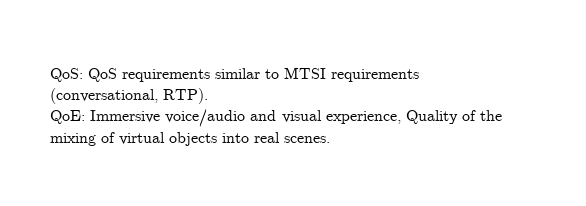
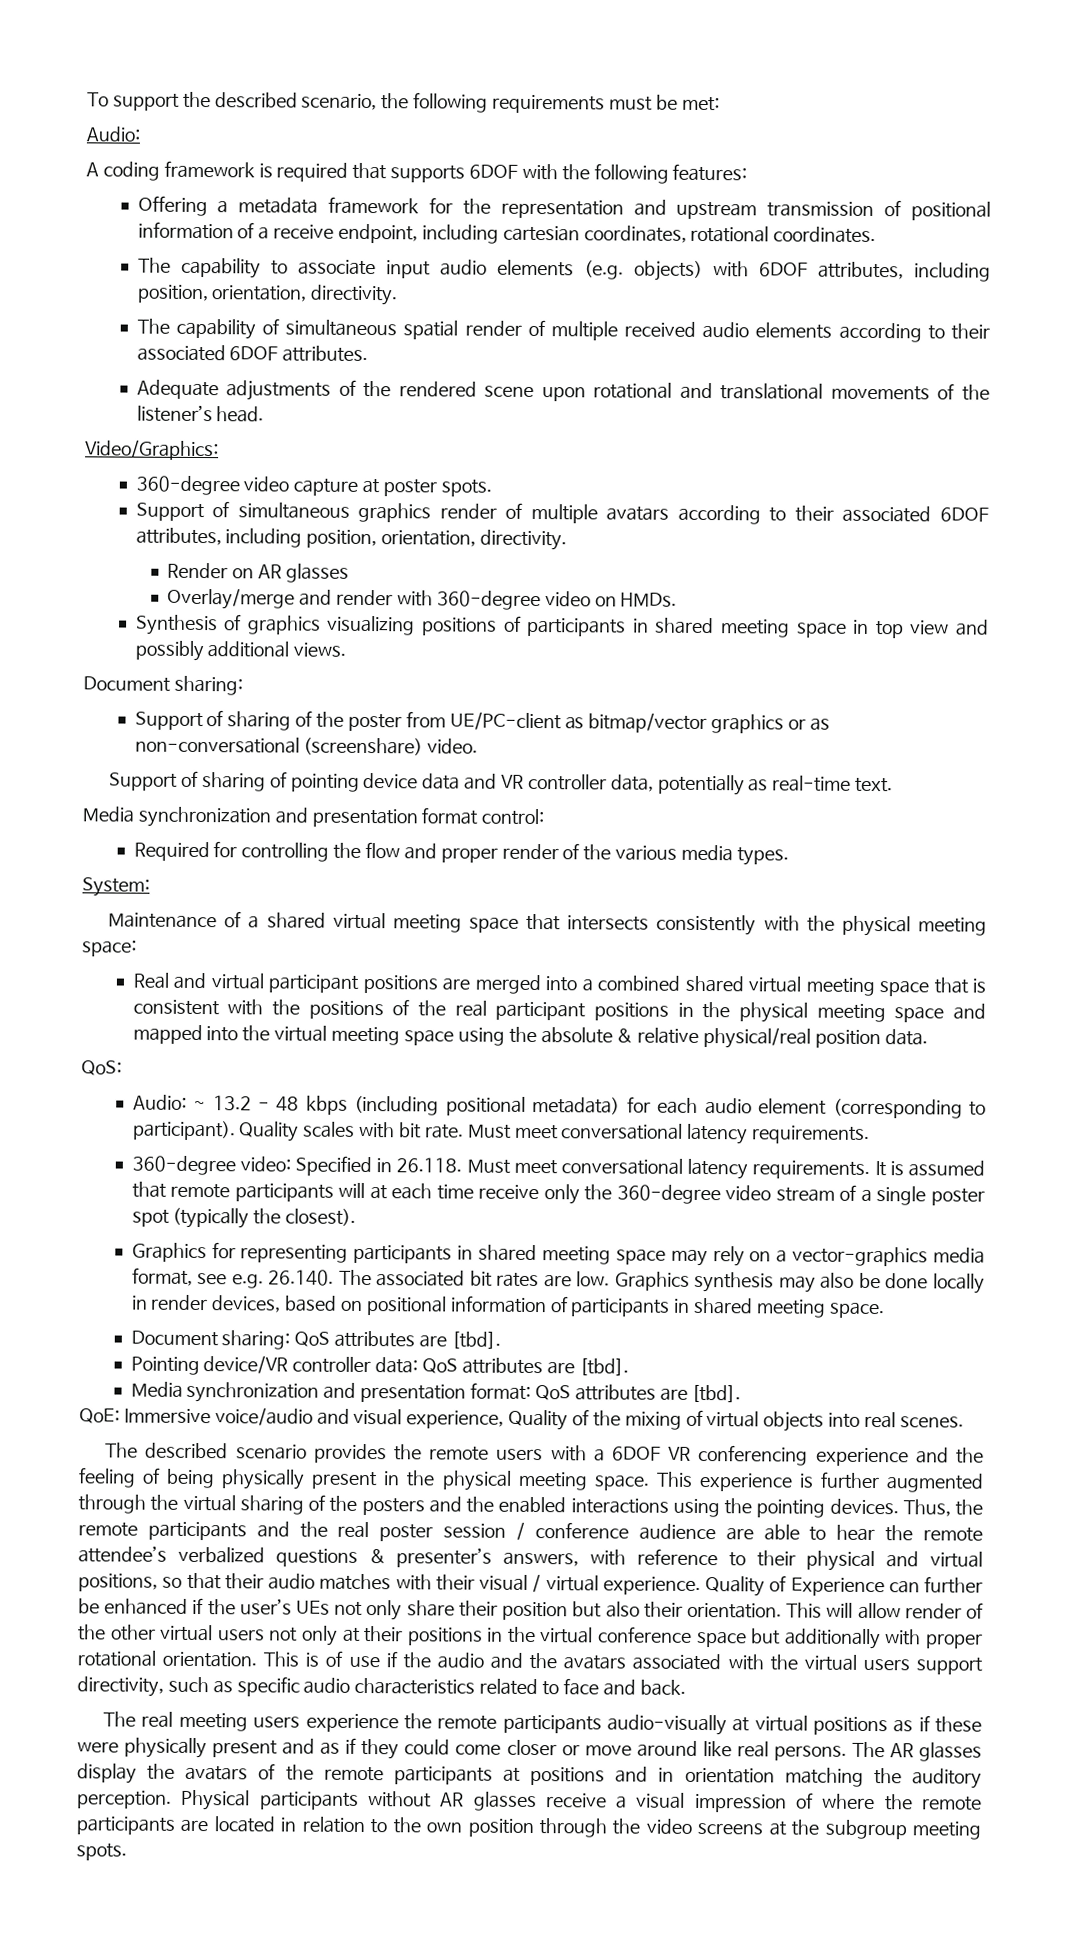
[50,67,419,82] [50,88,208,104] QoS: QoS requirements similar to MTSI requirements (conversational, RTP). -> [87,91,720,114] [86,126,141,142] [86,160,748,184] [137,195,992,221] [137,221,877,244] [137,257,991,282] [136,284,399,306] [136,318,991,343] [136,344,369,363] [136,379,991,402] [136,404,265,423] [85,439,219,461] [135,475,492,497] [135,501,990,525] [135,527,568,551] [167,562,350,583] [167,587,678,611] [135,614,990,639] [134,640,347,662] [83,675,243,696] [134,710,830,734] [134,736,479,756] [109,770,894,796] [82,806,545,828] [133,841,789,866] [82,877,150,897] [108,911,988,937] [82,939,137,957] [132,972,987,997] [132,999,987,1023] [132,1024,928,1049] [81,1060,122,1076] [132,1094,986,1119] [132,1120,871,1145] [131,1155,986,1180] [131,1181,985,1206] [131,1207,357,1229] [131,1242,985,1267] [131,1267,985,1294] [131,1294,885,1319] [130,1330,501,1350] [130,1355,629,1376] [130,1381,742,1403] To support the described scenario, the following requirements must be met: // Audio: // A coding framework is required that supports 6DOF with the following features: // Offering a metadata framework for the representation and upstream transmission of positional information of a receive endpoint, including cartesian coordinates, rotational coordinates. // The capability to associate input audio elements (e.g. objects) with 6DOF attributes, including position, orientation, directivity. // The capability of simultaneous spatial render of multiple received audio elements according to their associated 6DOF attributes. // Adequate adjustments of the rendered scene upon rotational and translational movements of the listener’s head. // Video/Graphics: // 360-degree video capture at poster spots. // Support of simultaneous graphics render of multiple avatars according to their associated 6DOF attributes, including position, orientation, directivity. // Render on AR glasses // Overlay/merge and render with 360-degree video on HMDs. // Synthesis of graphics visualizing positions of participants in shared meeting space in top view and possibly additional views. // Document sharing: // Support of sharing of the poster from UE/PC-client as bitmap/vector graphics or as non-conversational (screenshare) video. // Support of sharing of pointing device data and VR controller data, potentially as real-time text. // Media synchronization and presentation format control: // Required for controlling the flow and proper render of the various media types. // System: // Maintenance of a shared virtual meeting space that intersects consistently with the physical meeting space: // Real and virtual participant positions are merged into a combined shared virtual meeting space that is consistent with the positions of the real participant positions in the physical meeting space and mapped into the virtual meeting space using the absolute & relative physical/real position data. // QoS: // Audio: ~ 13.2 - 48 kbps (including positional metadata) for each audio element (corresponding to participant). Quality scales with bit rate. Must meet conversational latency requirements. // 360-degree video: Specified in 26.118. Must meet conversational latency requirements. It is assumed that remote participants will at each time receive only the 360-degree video stream of a single poster spot (typically the closest). // Graphics for representing participants in shared meeting space may rely on a vector-graphics media format, see e.g. 26.140. The associated bit rates are low. Graphics synthesis may also be done locally in render devices, based on positional information of participants in shared meeting space. // Document sharing: QoS attributes are [tbd]. // Pointing device/VR controller data: QoS attributes are [tbd]. // Media synchronization and presentation format: QoS attributes are [tbd].
(330, 139) none -> [105,1442,984,1467] [78,1467,984,1493] [78,1494,983,1518] [78,1521,983,1542] [78,1545,983,1572] [78,1572,983,1597] [78,1597,984,1621] [78,1624,984,1650] [77,1650,983,1675] [77,1676,686,1697] [103,1711,983,1736] [77,1737,983,1762] [77,1763,983,1789] [77,1789,983,1813] [76,1816,981,1840] [76,1843,127,1861] // The described scenario provides the remote users with a 6DOF VR conferencing experience and the feeling of being physically present in the physical meeting space. This experience is further augmented through the virtual sharing of the posters and the enabled interactions using the pointing devices. Thus, the remote participants and the real poster session / conference audience are able to hear the remote attendee’s verbalized questions & presenter’s answers, with reference to their physical and virtual positions, so that their audio matches with their visual / virtual experience. Quality of Experience can further be enhanced if the user’s UEs not only share their position but also their orientation. This will allow render of the other virtual users not only at their positions in the virtual conference space but additionally with proper rotational orientation. This is of use if the audio and the avatars associated with the virtual users support directivity, such as specific audio characteristics related to face and back. // The real meeting users experience the remote participants audio-visually at virtual positions as if these were physically present and as if they could come closer or move around like real persons. The AR glasses display the avatars of the remote participants at positions and in orientation matching the auditory perception. Physical participants without AR glasses receive a visual impression of where the remote participants are located in relation to the own position through the video screens at the subgroup meeting spots.

